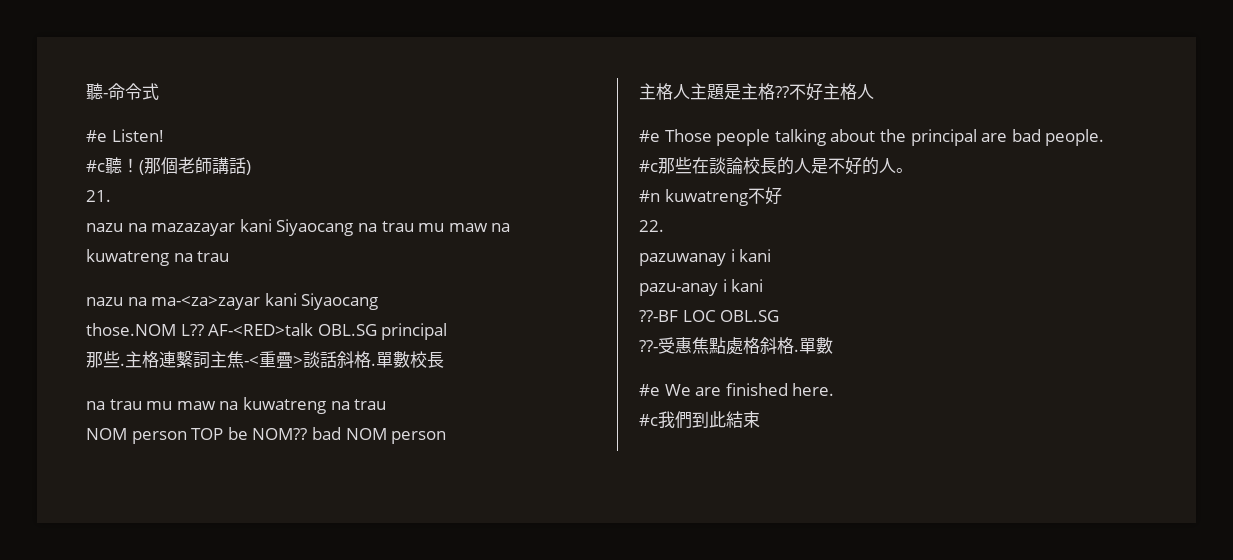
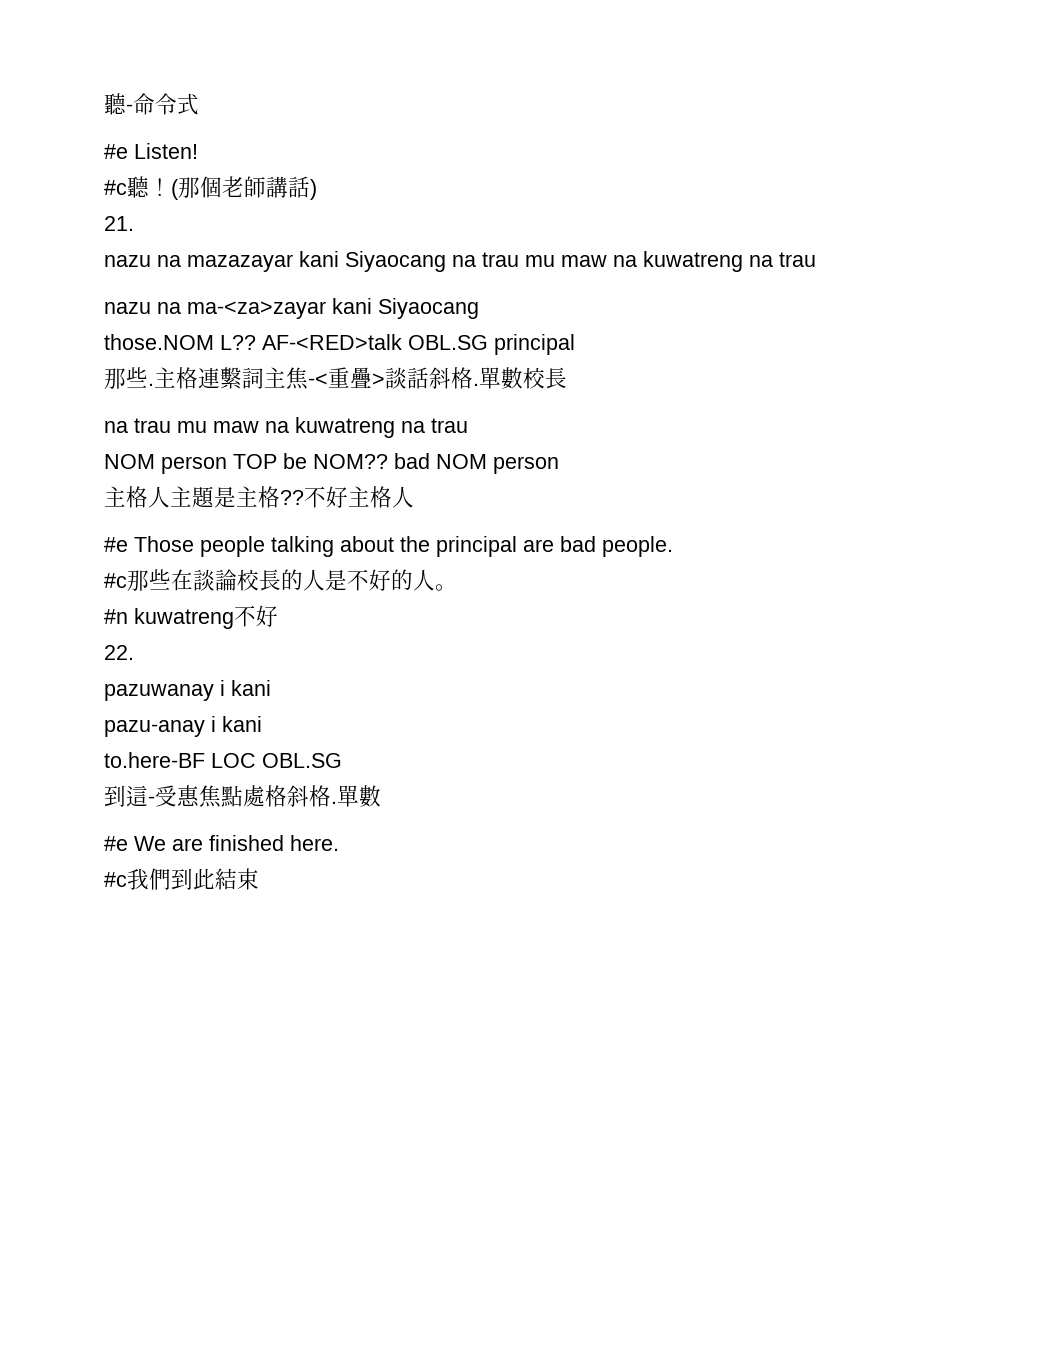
[639,310,678,322] ??-BF -> [104,752,205,768] to.here-BF
[639,340,658,352] ??- -> [104,785,155,807] 到這-

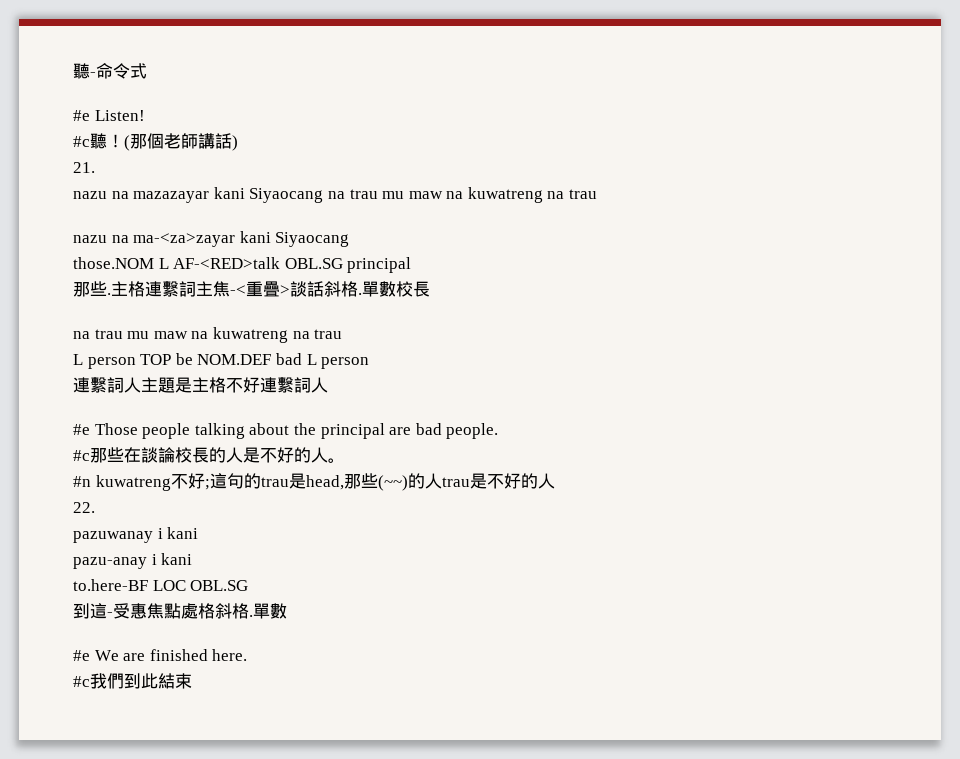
[220,335,256,350] L?? -> [158,258,169,269] L
[104,454,155,469] NOM -> [73,354,83,365] L
[313,453,487,469] NOM?? bad NOM -> [197,353,317,365] NOM.DEF bad L
[104,486,148,508] 主格 -> [73,377,124,393] 連繫詞
[280,486,392,508] ??不好主格 -> [226,377,311,393] 不好連繫詞
(278, 616) none -> [204,472,555,491] ;這句的trau是head,那些(~~)的人trau是不好的人

